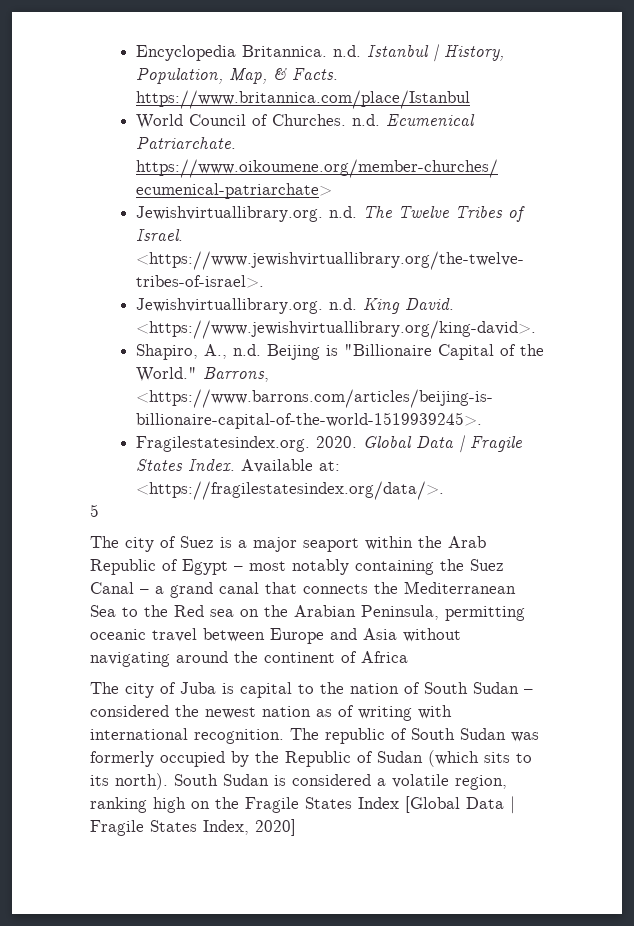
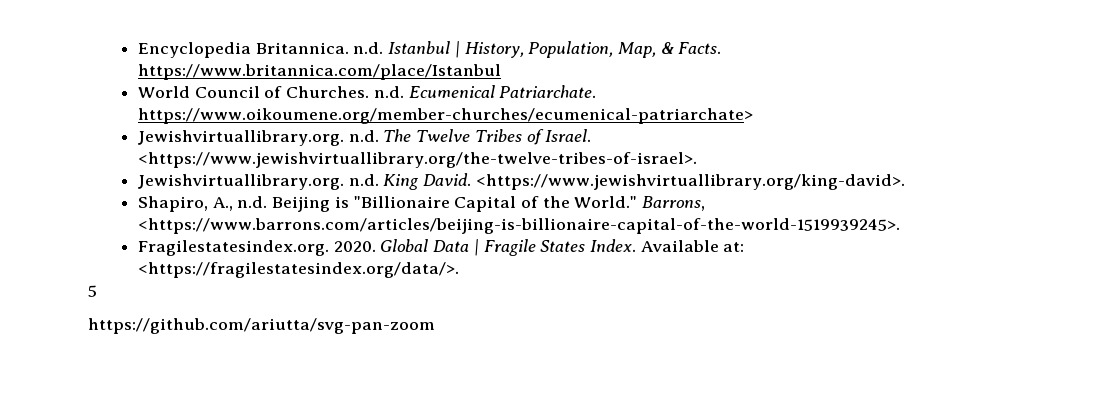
[90,536,486,552] [90,559,504,575] [90,581,516,598] [90,605,525,621] [90,628,461,644] [90,651,408,667] [90,682,533,698] [90,705,452,721] [90,728,539,744] [90,750,532,767] [90,773,507,790] [90,796,515,814] [90,819,296,836] The city of Suez is a major seaport within the Arab Republic of Egypt – most notably containing the Suez Canal – a grand canal that connects the Mediterranean Sea to the Red sea on the Arabian Peninsula, permitting oceanic travel between Europe and Asia without navigating around the continent of Africa // The city of Juba is capital to the nation of South Sudan – considered the newest nation as of writing with international recognition. The republic of South Sudan was formerly occupied by the Republic of Sudan (which sits to its north). South Sudan is considered a volatile region, ranking high on the Fragile States Index [Global Data | Fragile States Index, 2020] -> [88,318,435,334] https://github.com/ariutta/svg-pan-zoom

